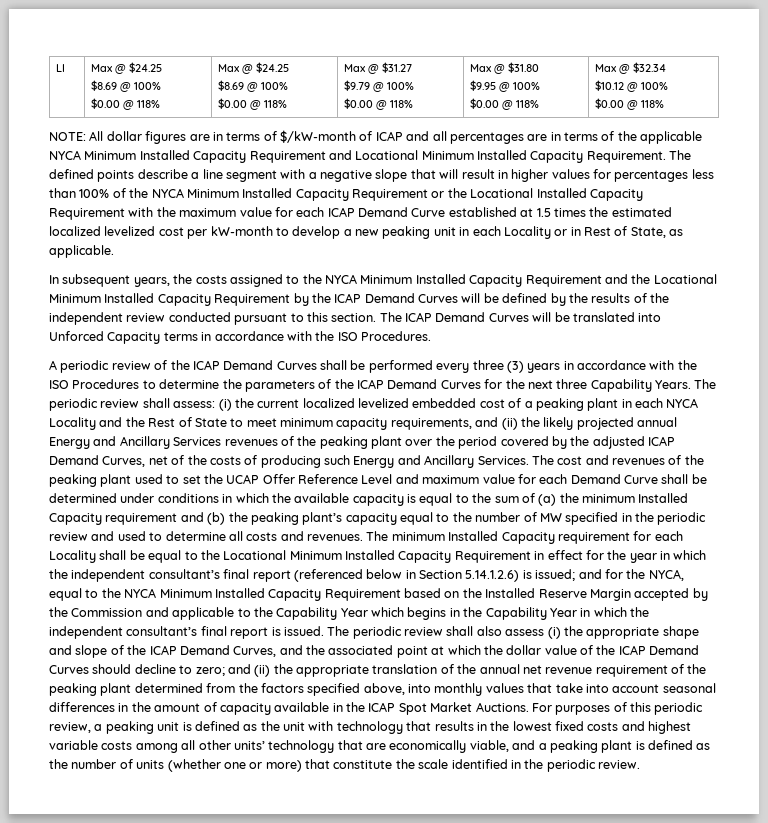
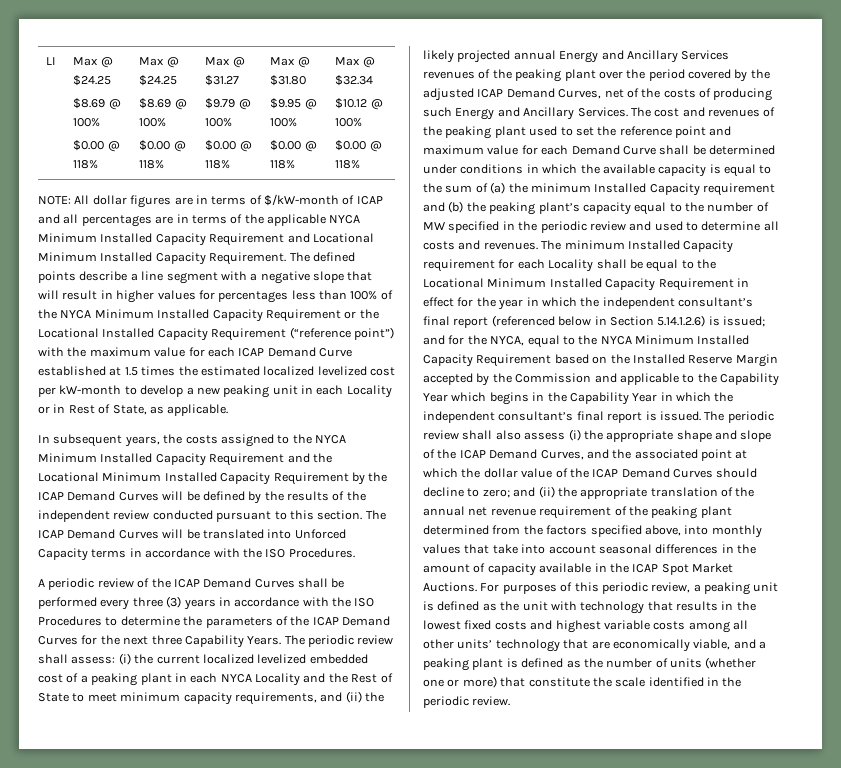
(125, 214) none -> [289,327,394,340] (“reference point”)
[226,474,393,484] UCAP Offer Reference Level -> [619,126,706,138] reference point

